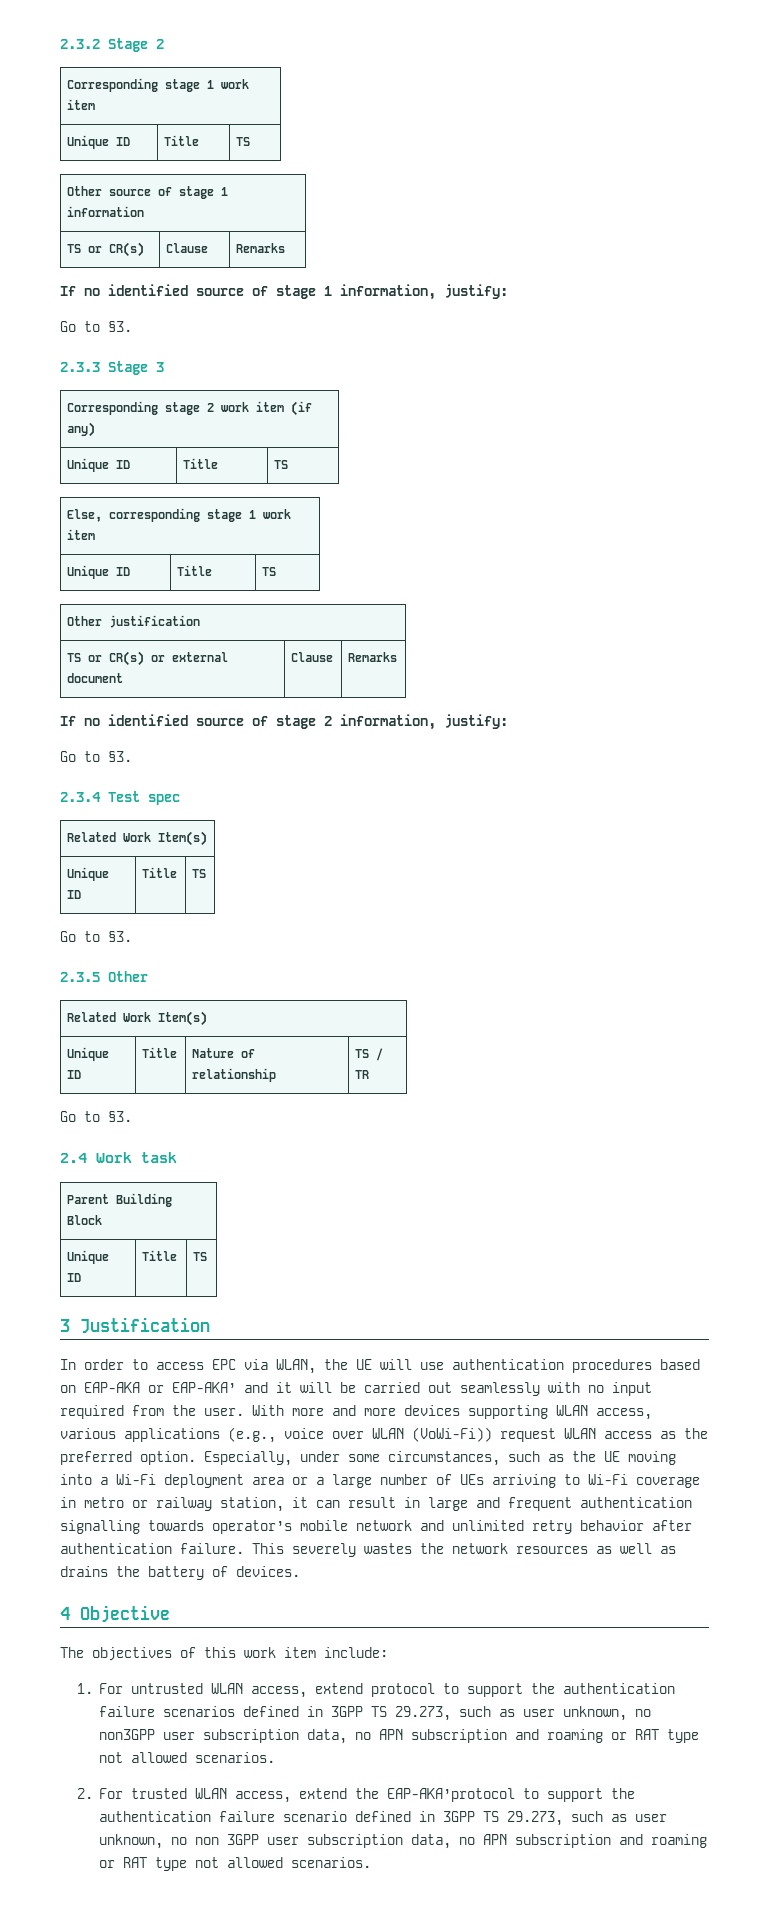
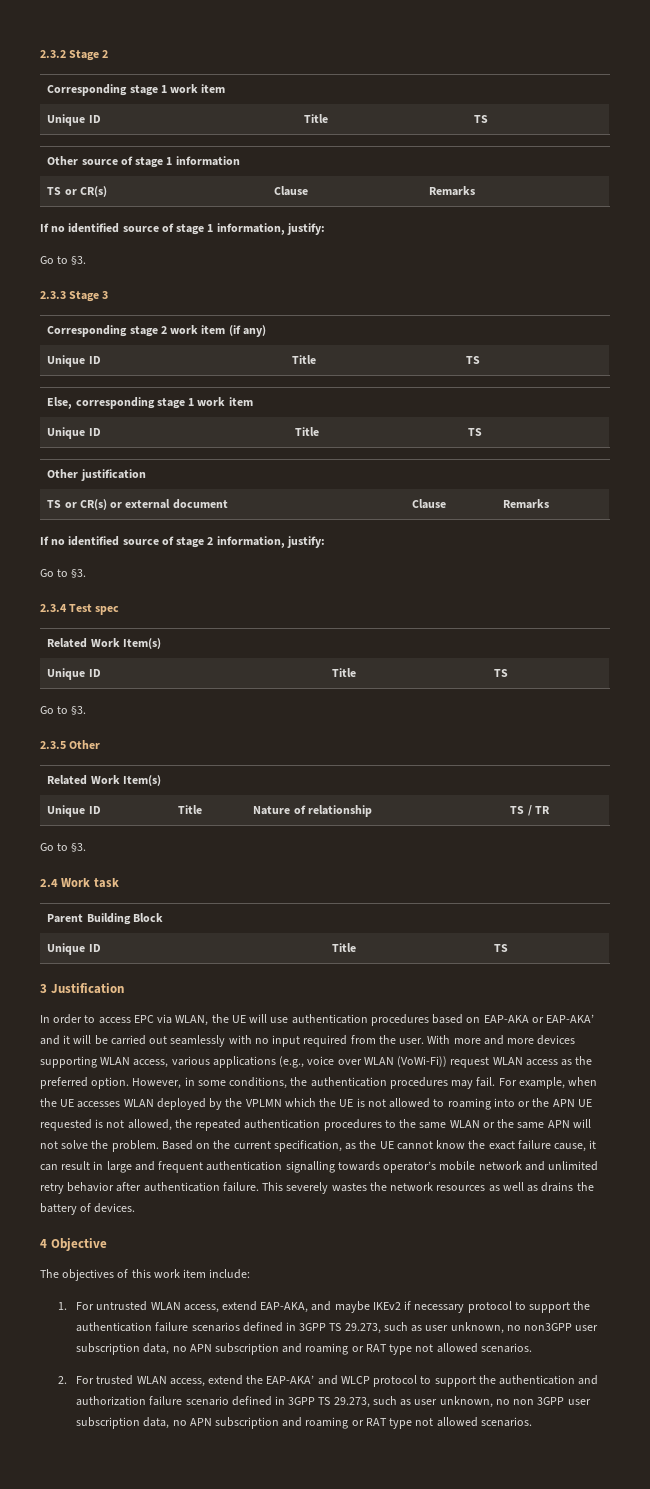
[204,1451,676,1466] [60,1474,700,1488] [60,1497,284,1512] Especially, under some circumstances, such as the UE moving into a Wi-Fi deployment area or a large number of UEs arriving to Wi-Fi coverage in metro or railway station, -> [132,1077,598,1089] [40,1098,592,1110] [40,1119,591,1131] [40,1140,587,1152] However, in some conditions, the authentication procedures may fail. For example, when the UE accesses WLAN deployed by the VPLMN which the UE is not allowed to roaming into or the APN UE requested is not allowed, the repeated authentication procedures to the same WLAN or the same APN will not solve the problem. Based on the current specification, as the UE cannot know the exact failure cause,
(364, 1688) none -> [260,1301,465,1313] EAP-AKA, and maybe IKEv2 if necessary
[387,1788,636,1802] [99,1811,212,1822] EAP-AKA’protocol to support the authentication -> [266,1375,599,1387] [76,1396,147,1406] EAP-AKA’ and WLCP protocol to support the authentication and authorization

